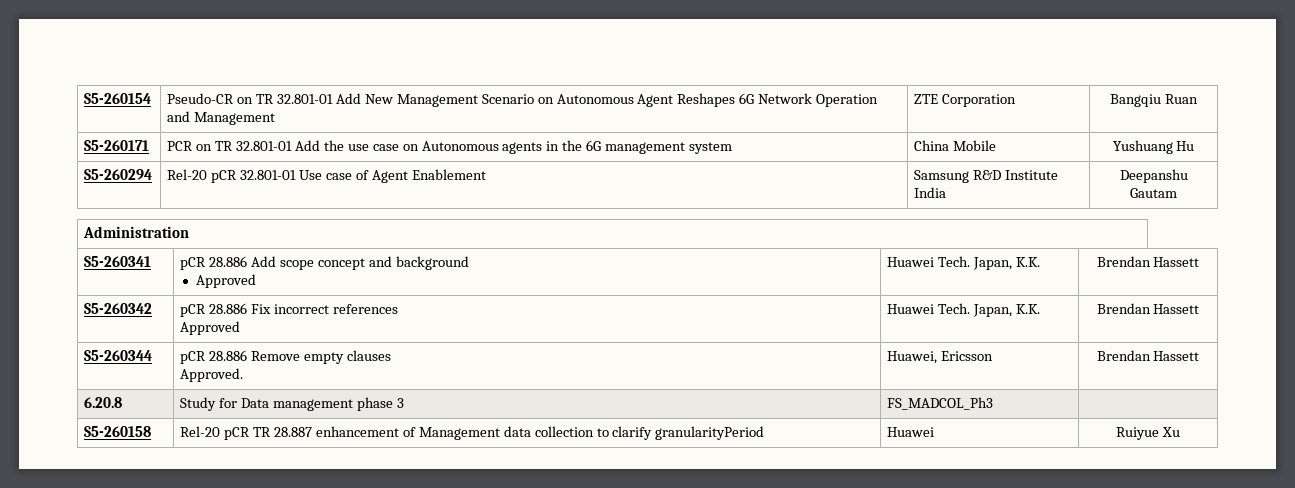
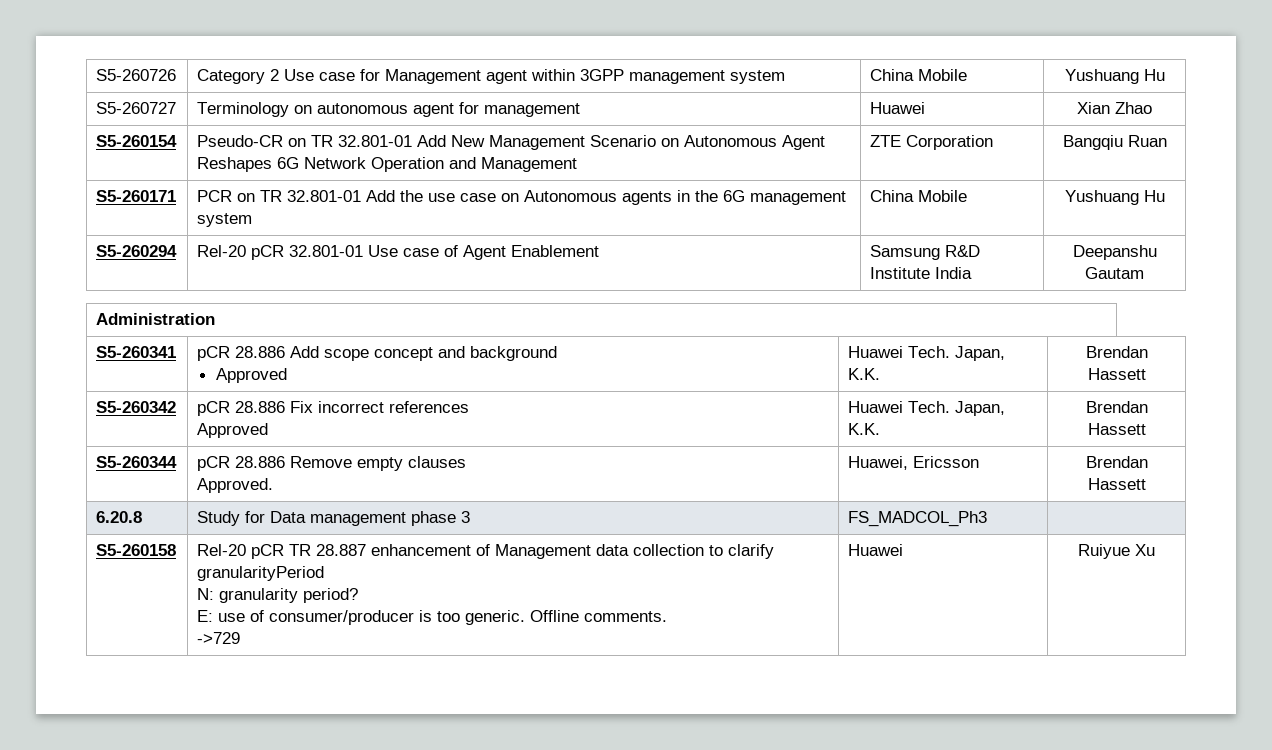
(84, 98) none -> [96,69,177,81] [197,69,786,84] [870,69,968,81] [1064,69,1165,84] [96,102,177,114] [197,102,581,117] [870,102,926,114] [1077,102,1152,114] S5-260726 | Category 2 Use case for Management agent within 3GPP management system | China Mobile | Yushuang Hu // S5-260727 | Terminology on autonomous agent for management | Huawei | Xian Zhao //
(765, 433) none -> [197,588,359,603] [197,610,668,625] [197,632,241,644] // N: granularity period? // E: use of consumer/producer is too generic. Offline comments. // ->729

